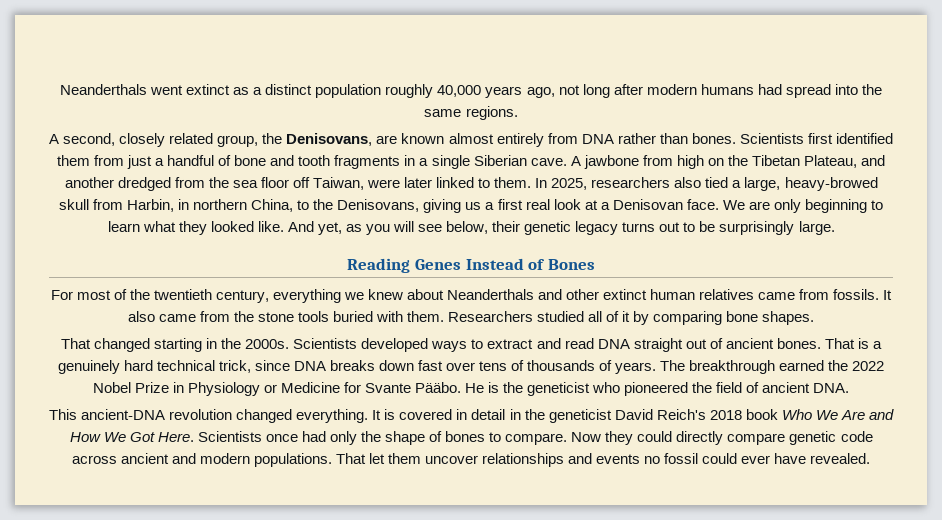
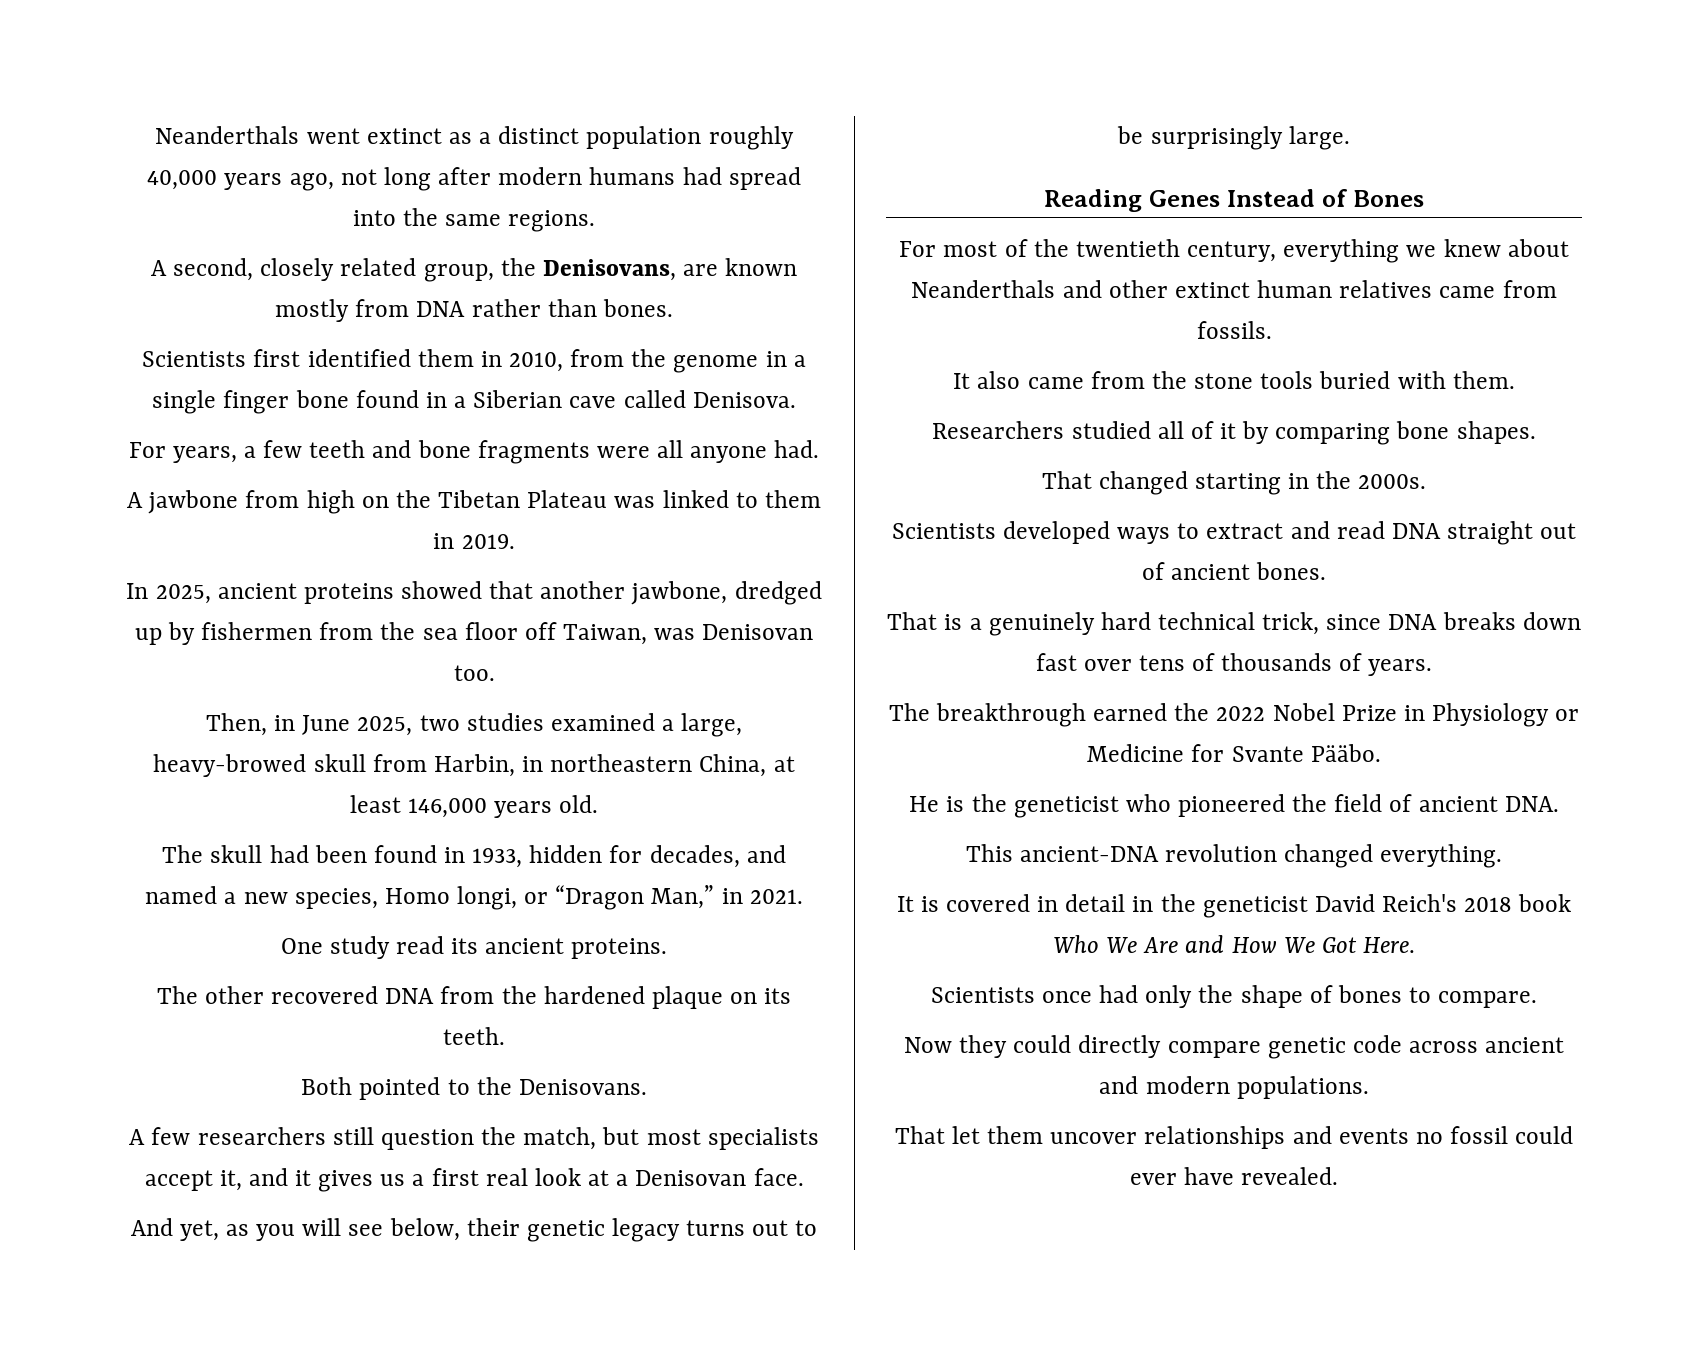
[448,133,544,147] almost entirely -> [275,299,350,322] mostly
(736, 138) none -> (673, 308) //
[93,155,567,169] from just a handful of bone and tooth fragments in a single Siberian cave. -> [480,349,806,373] [152,390,796,414] [128,440,820,464] in 2010, from the genome in a single finger bone found in a Siberian cave called Denisova. // For years, a few teeth and bone fragments were all anyone had. //
[804,155,886,168] [64,177,171,191] Plateau, and another dredged -> [527,490,821,508] [433,533,515,549] [126,581,822,605] [134,622,313,645] Plateau was linked to them in 2019. // In 2025, ancient proteins showed that another jawbone, dredged up by fishermen
[366,177,729,190] were later linked to them. In 2025, researchers also tied -> [654,624,814,640] [453,665,495,681] [205,713,655,736] was Denisovan too. // Then, in June 2025, two studies examined
[193,199,462,213] northern China, to the Denisovans, giving -> [550,754,795,777] [349,795,599,818] [162,845,786,868] [145,885,803,910] [280,936,668,959] [156,986,792,1009] [443,1027,505,1045] [301,1077,647,1100] [129,1127,819,1150] [144,1168,374,1192] northeastern China, at least 146,000 years old. // The skull had been found in 1933, hidden for decades, and named a new species, Homo longi, or “Dragon Man,” in 2021. // One study read its ancient proteins. // The other recovered DNA from the hardened plaque on its teeth. // Both pointed to the Denisovans. // A few researchers still question the match, but most specialists accept it, and it gives
[722,199,884,213] [107,221,284,235] We are only beginning to learn what they looked like. -> (804, 1177) //
(880, 294) none -> (1272, 330) //
(444, 316) none -> (1515, 380) //
(290, 344) none -> (1427, 481) //
(821, 343) none -> (1327, 571) //
(657, 368) none -> (1433, 667) //
(461, 387) none -> (1381, 753) //
(369, 416) none -> (1503, 856) //
(194, 437) none -> (1416, 945) //
(568, 439) none -> (1538, 999) //
(332, 460) none -> (1369, 1087) //

